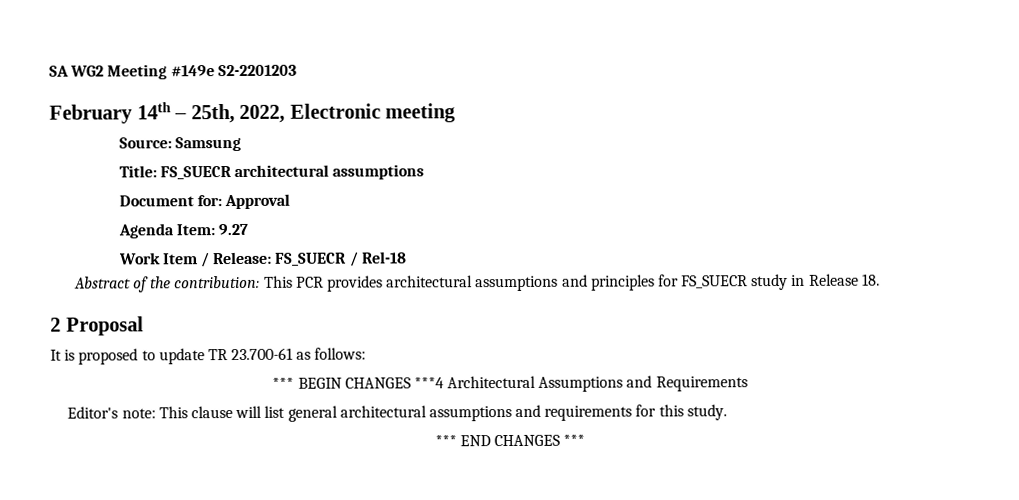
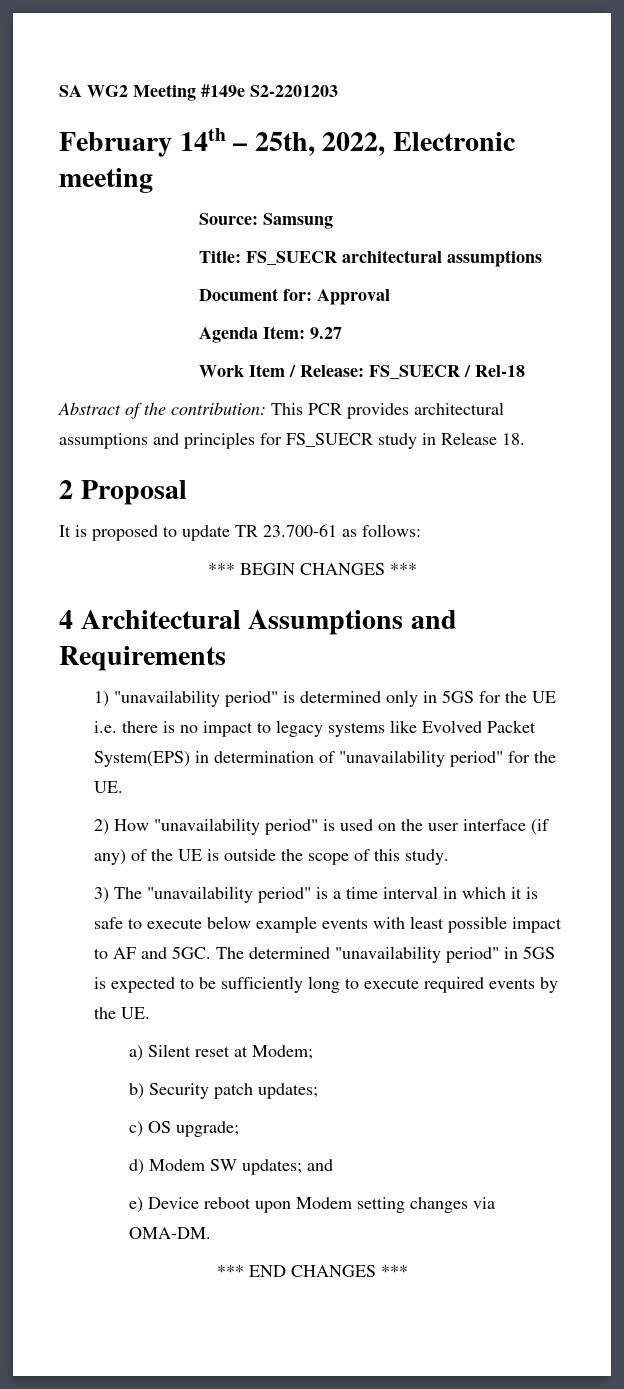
[413,377,444,389] ***4 -> [389,563,417,575] [59,610,73,629] *** // 4
[67,404,727,422] Editor's note: This clause will list general architectural assumptions and requirements for this study. -> [94,690,557,707] [94,720,537,737] [94,750,557,767] [94,781,124,793] [94,818,550,835] [94,849,450,865] [94,886,539,903] [94,916,563,933] [94,946,556,963] [94,976,559,993] [94,1007,151,1019] [129,1044,314,1061] [129,1083,319,1099] [129,1121,240,1137] [129,1159,334,1175] [129,1197,496,1213] [129,1227,212,1239] 1) "unavailability period" is determined only in 5GS for the UE i.e. there is no impact to legacy systems like Evolved Packet System(EPS) in determination of "unavailability period" for the UE. // 2) How "unavailability period" is used on the user interface (if any) of the UE is outside the scope of this study. // 3) The "unavailability period" is a time interval in which it is safe to execute below example events with least possible impact to AF and 5GC. The determined "unavailability period" in 5GS is expected to be sufficiently long to execute required events by the UE. // a) Silent reset at Modem; // b) Security patch updates; // c) OS upgrade; // d) Modem SW updates; and // e) Device reboot upon Modem setting changes via OMA-DM.

